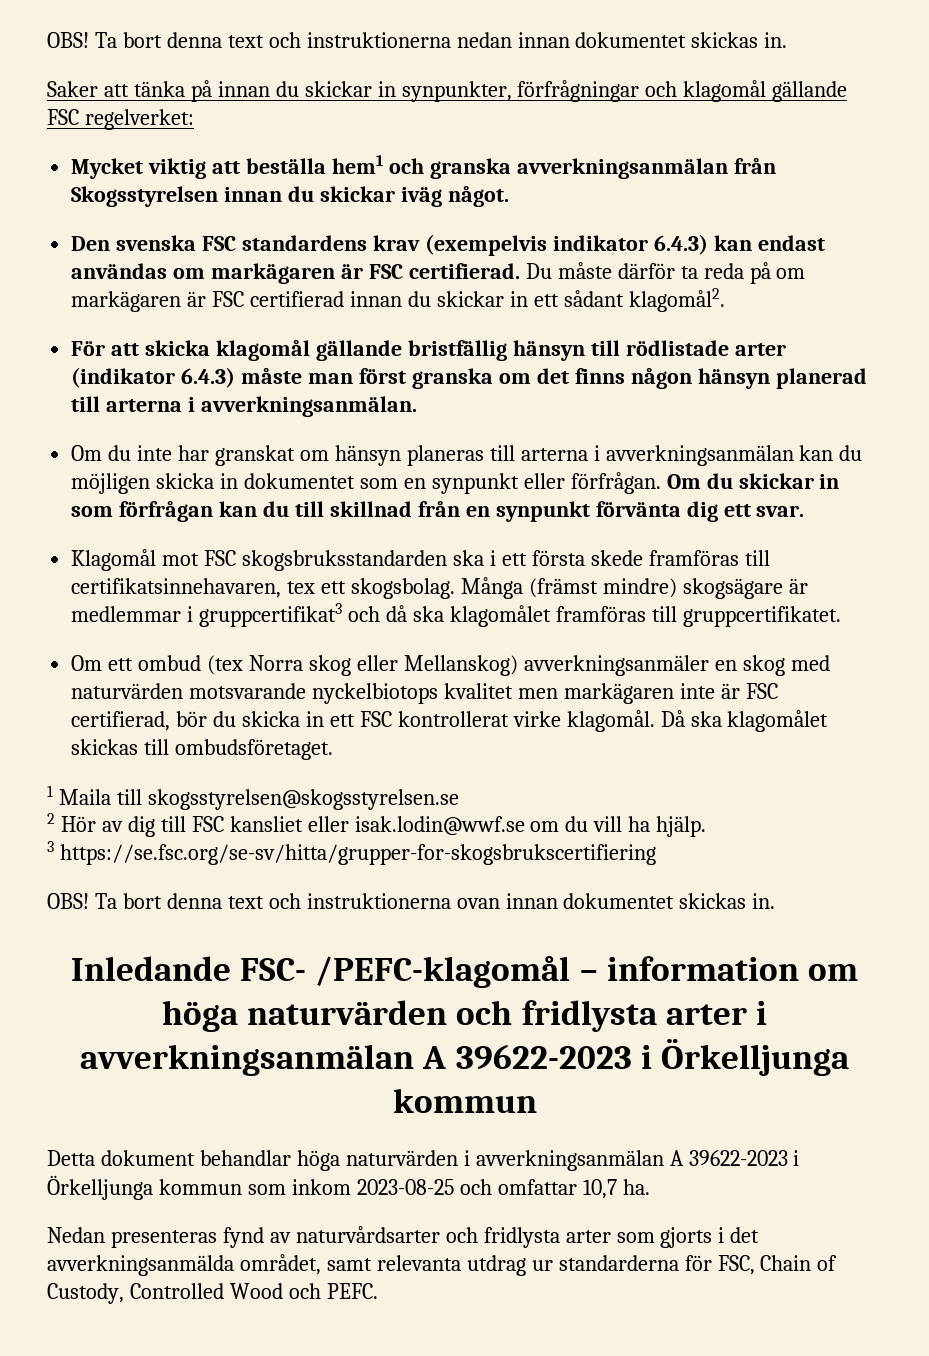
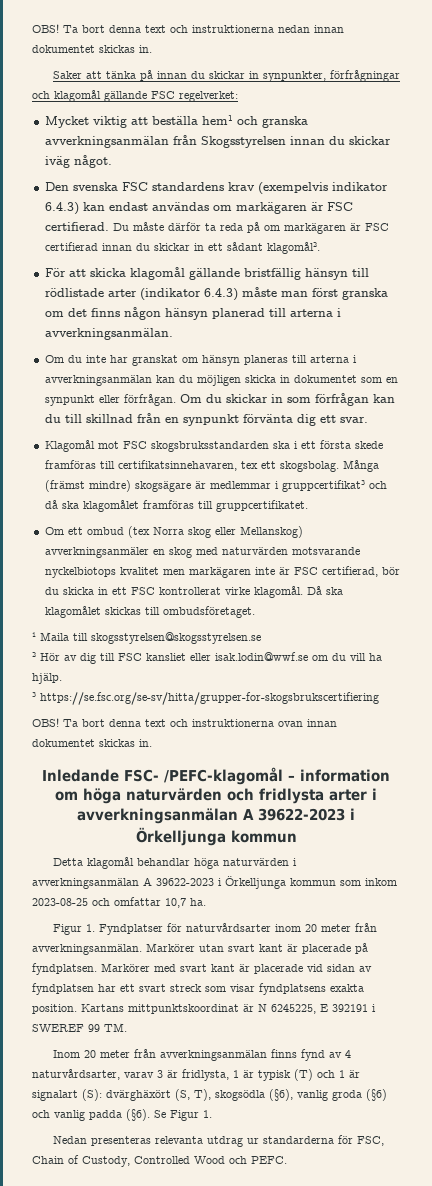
[100,1150,195,1166] dokument -> [86,857,134,869] klagomål
[47,1226,760,1248] [47,1254,372,1276] Nedan presenteras fynd av naturvårdsarter och fridlysta arter som gjorts i det avverkningsanmälda området, samt -> [52,923,377,935] [32,943,368,955] [32,963,372,975] [32,983,364,995] [32,1004,376,1014] [32,1023,127,1032] [52,1049,351,1061] [32,1069,360,1081] [32,1089,387,1101] [32,1109,212,1121] [52,1136,151,1146] Figur 1. Fyndplatser för naturvårdsarter inom 20 meter från avverkningsanmälan. Markörer utan svart kant är placerade på fyndplatsen. Markörer med svart kant är placerade vid sidan av fyndplatsen har ett svart streck som visar fyndplatsens exakta position. Kartans mittpunktskoordinat är N 6245225, E 392191 i SWEREF 99 TM. // Inom 20 meter från avverkningsanmälan finns fynd av 4 naturvårdsarter, varav 3 är fridlysta, 1 är typisk (T) och 1 är signalart (S): dvärghäxört (S, T), skogsödla (§6), vanlig groda (§6) och vanlig padda (§6). Se Figur 1. // Nedan presenteras

